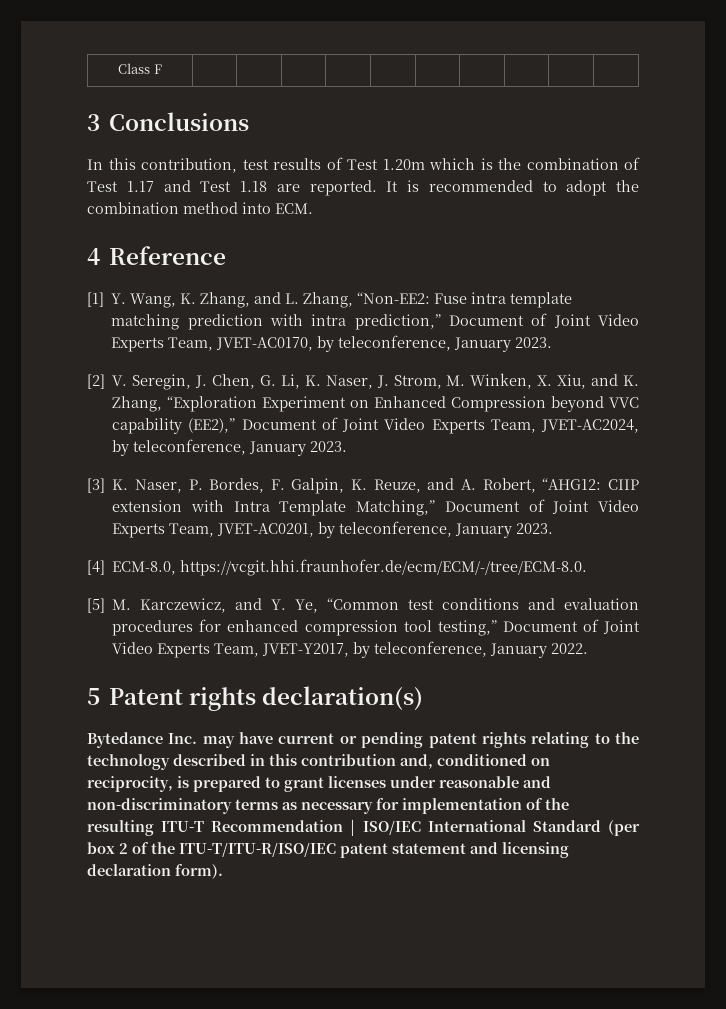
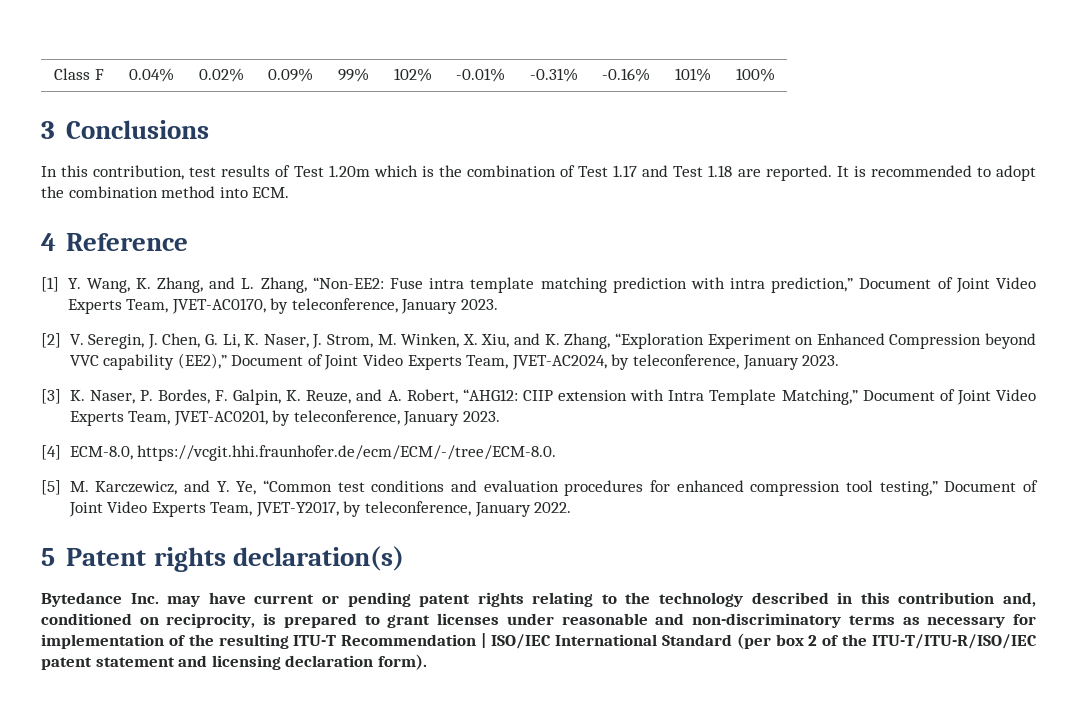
(162, 69) | | | | | | | | | -> [129,68,174,82] [198,68,244,82] [268,68,313,82] [338,68,369,82] [393,68,432,82] [456,68,505,82] [529,68,578,82] [602,68,650,82] [675,68,711,82] [735,68,775,82] 0.04% | 0.02% | 0.09% | 99% | 102% | -0.01% | -0.31% | -0.16% | 101% | 100%

